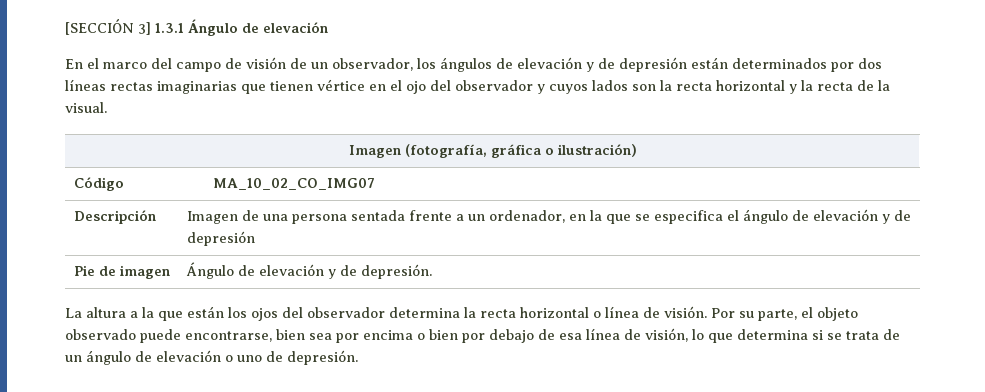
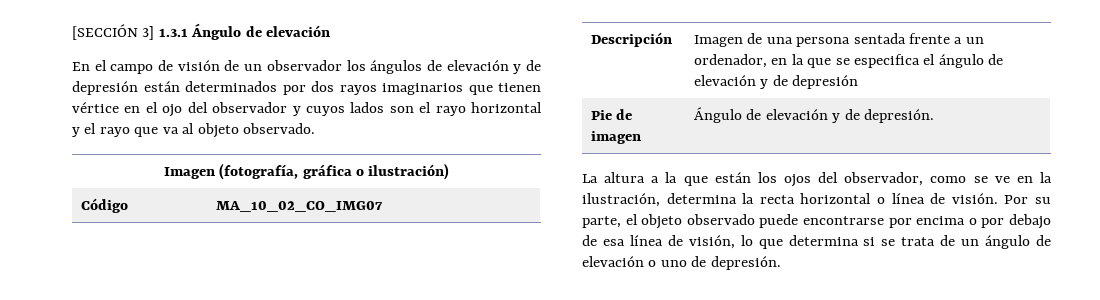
[103,58,172,69] marco del -> (107, 65) none
[332,58,413,71] observador, -> [266,60,342,71] observador
[65,79,237,94] líneas rectas imaginarias -> [339,83,463,95] rayos imaginarios
[660,80,890,94] [65,102,107,113] la recta horizontal y la recta de la visual. -> [419,102,542,116] [72,123,316,138] el rayo horizontal y el rayo que va al objeto observado.
[307,307,385,318] observador -> [844,172,1052,186] [582,193,660,207] observador, como se ve en la ilustración,
[185,329,332,342] encontrarse, bien sea -> [803,216,884,225] encontrarse
[429,329,458,340] bien -> (977, 221) none

